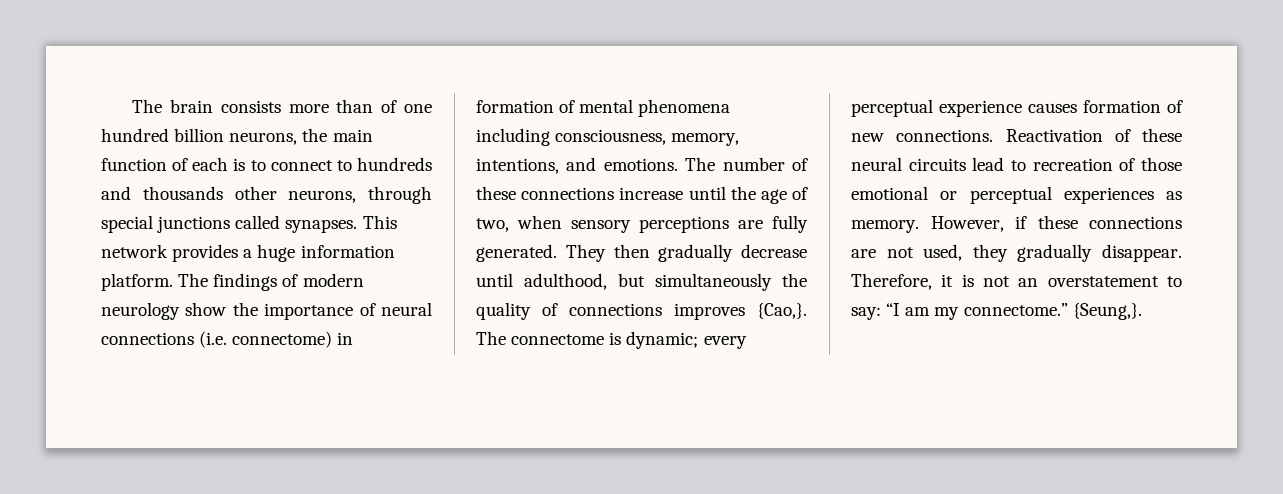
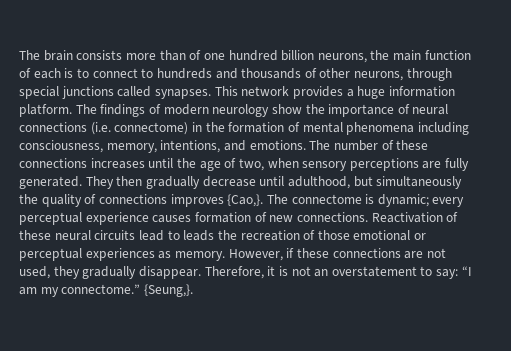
(223, 193) none -> [304,68,317,78] of
(354, 338) none -> [205,122,225,132] the
[619,187,684,200] increase -> [90,158,145,169] increases
(1026, 165) none -> [183,230,237,241] leads the

